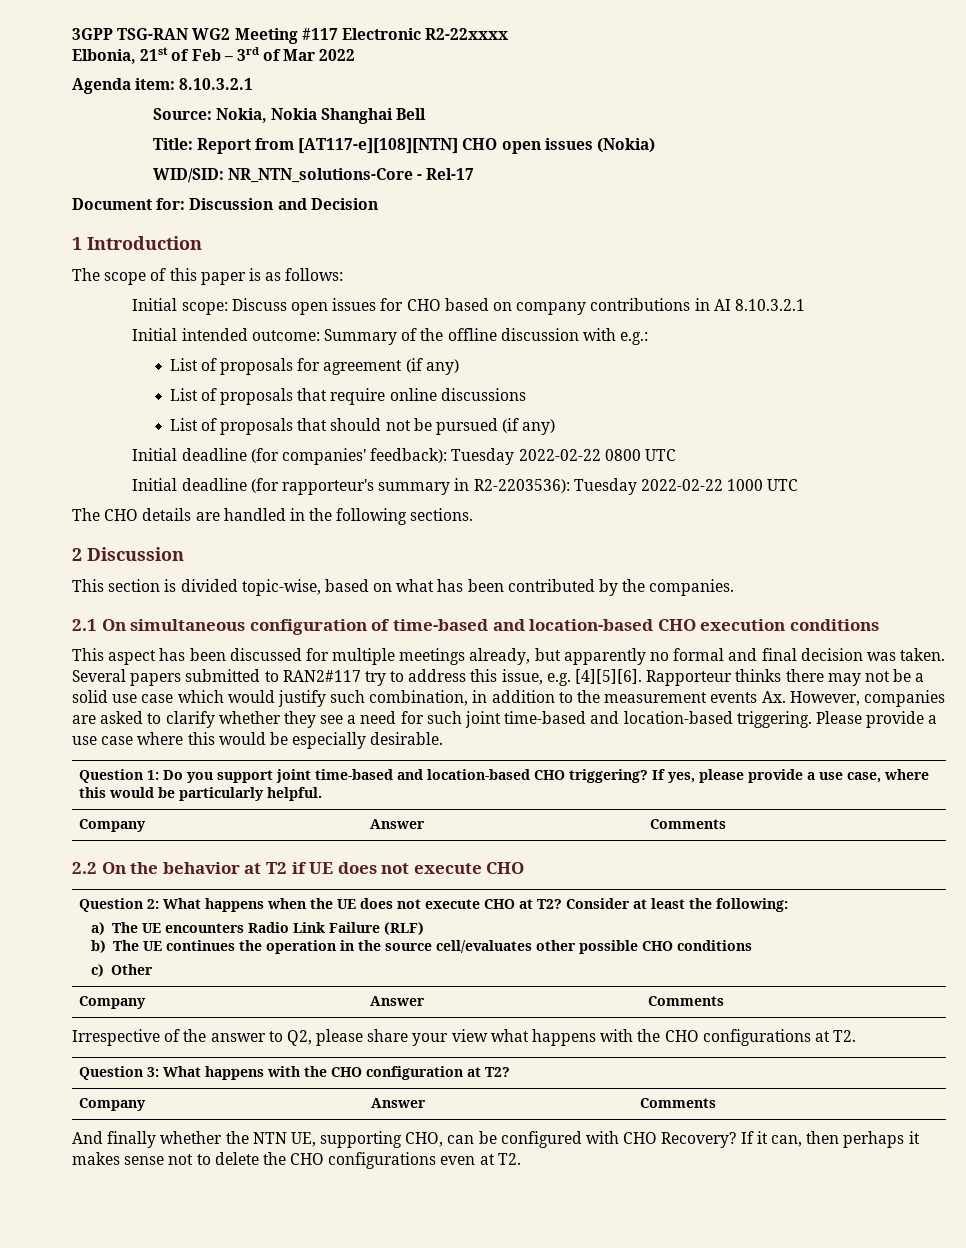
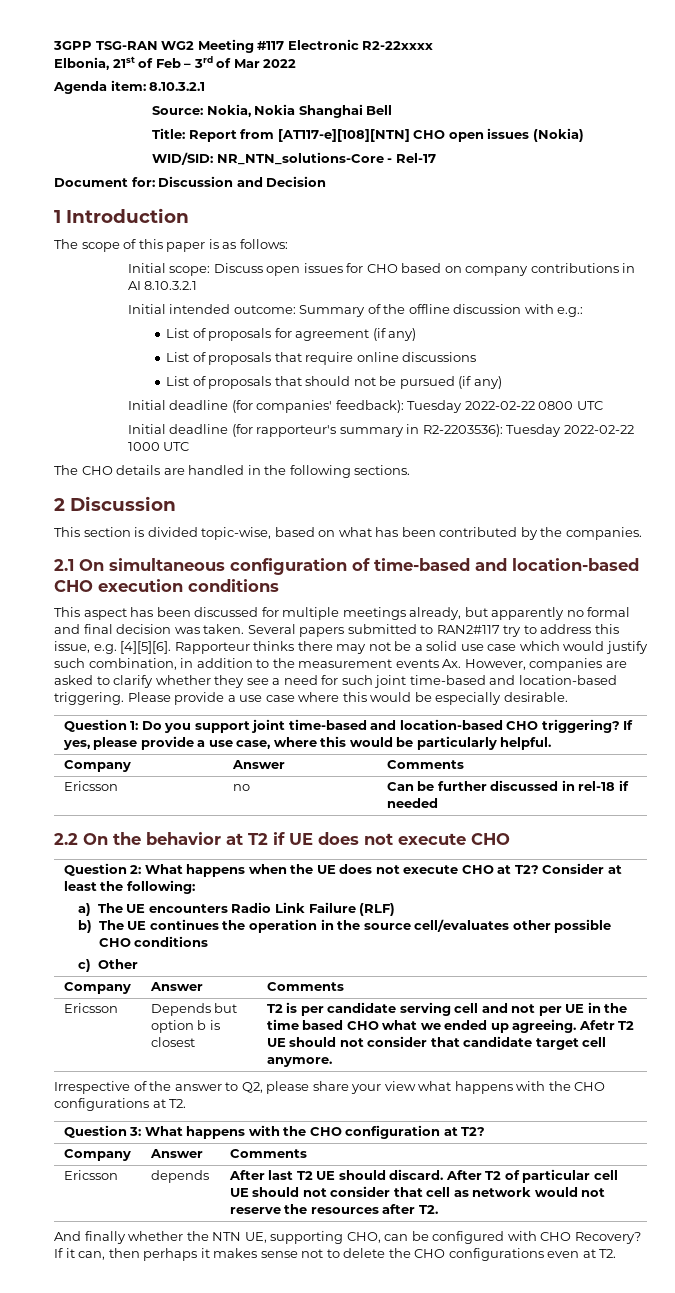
(726, 824) none -> [63,781,118,791] [232,784,250,791] [386,780,629,791] [386,798,438,808] // Ericsson | no | Can be further discussed in rel-18 if needed
(724, 1001) none -> [63,1003,118,1013] [150,1003,238,1016] [150,1020,220,1033] [150,1037,195,1047] [266,1002,628,1016] [266,1019,635,1033] [266,1036,607,1050] [266,1057,332,1067] // Ericsson | Depends but option b is closest | T2 is per candidate serving cell and not per UE in the time based CHO what we ended up agreeing. Afetr T2 UE should not consider that candidate target cell anymore.
(716, 1103) none -> [63,1170,118,1180] [150,1170,209,1183] [228,1169,618,1183] [229,1186,606,1197] [229,1204,438,1214] // Ericsson | depends | After last T2 UE should discard. After T2 of particular cell UE should not consider that cell as network would not reserve the resources after T2.

